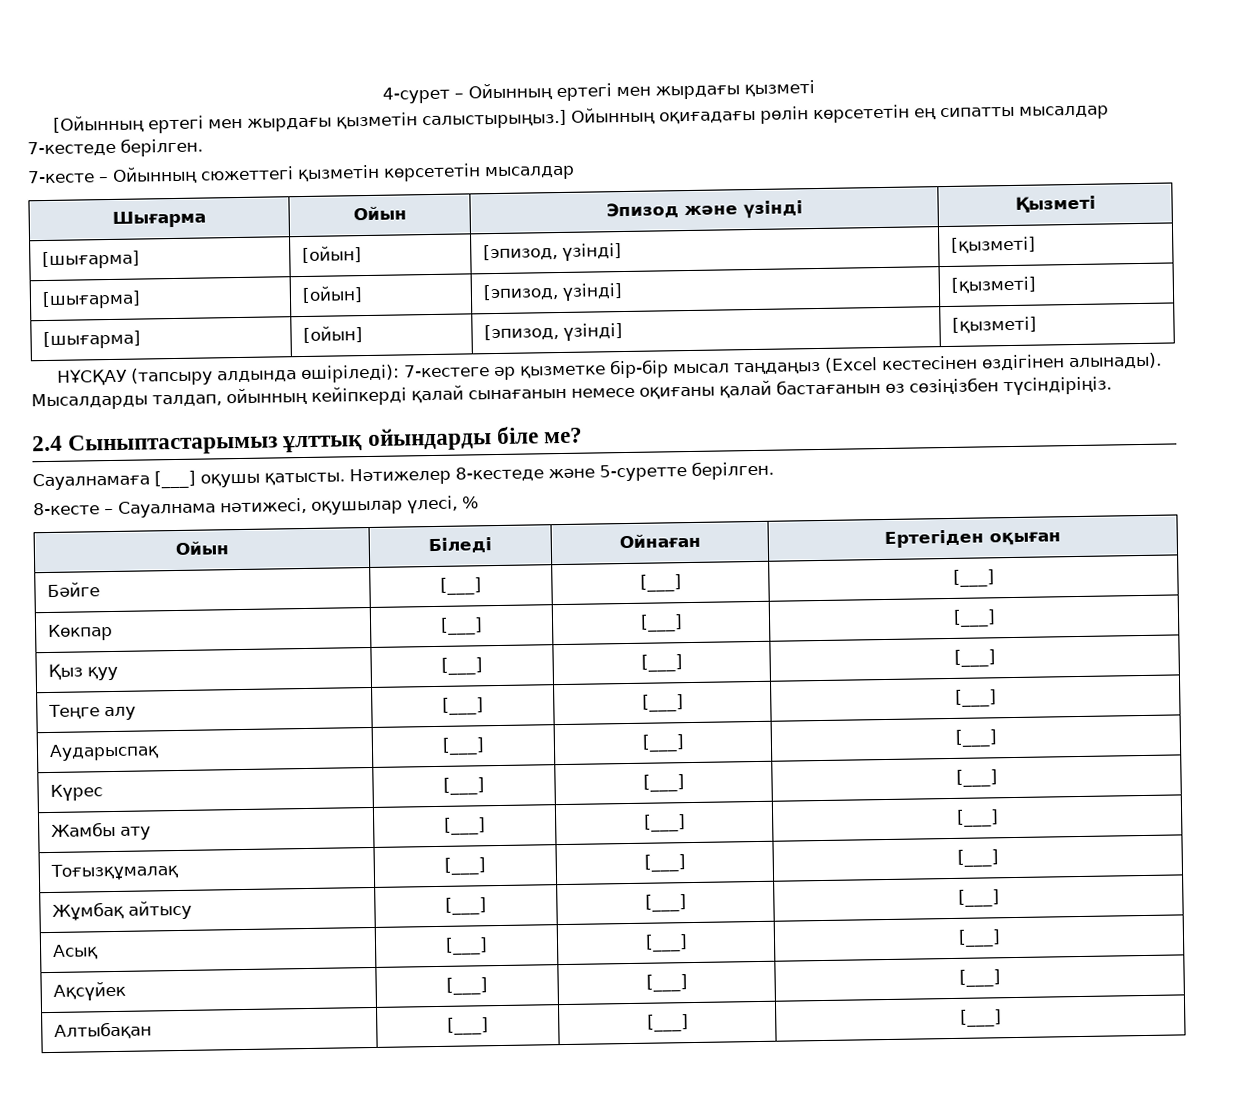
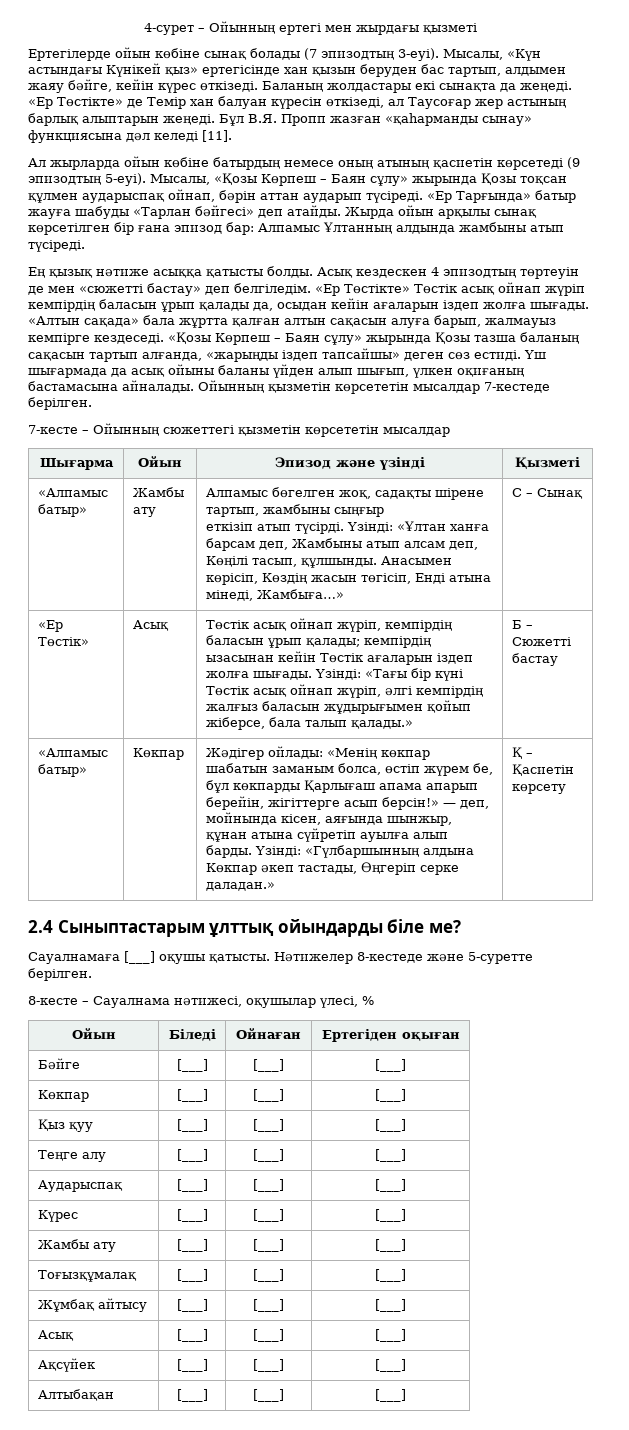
[52,104,1015,134] [Ойынның ертегі мен жырдағы қызметін салыстырыңыз.] Ойынның оқиғадағы рөлін көрсететін ең сипатты -> [28,47,541,61] [28,63,566,77] [28,79,572,93] [28,96,566,109] [28,113,532,126] [28,130,232,143] [28,156,580,170] [28,173,567,186] [28,189,576,203] [28,205,537,219] [28,222,564,235] [28,240,85,252] [28,266,579,279] [28,282,585,296] [28,298,589,312] [28,315,556,328] [28,332,579,345] [28,348,546,362] [28,364,524,378] [28,380,409,394] Ертегілерде ойын көбіне сынақ болады (7 эпизодтың 3-еуі). Мысалы, «Күн астындағы Күнікей қыз» ертегісінде хан қызын беруден бас тартып, алдымен жаяу бәйге, кейін күрес өткізеді. Баланың жолдастары екі сынақта да жеңеді. «Ер Төстікте» де Темір хан балуан күресін өткізеді, ал Таусоғар жер астының барлық алыптарын жеңеді. Бұл В.Я. Пропп жазған «қаһарманды сынау» функциясына дәл келеді [11]. // Ал жырларда ойын көбіне батырдың немесе оның атының қасиетін көрсетеді (9 эпизодтың 5-еуі). Мысалы, «Қозы Көрпеш – Баян сұлу» жырында Қозы тоқсан құлмен аударыспақ ойнап, бәрін аттан аударып түсіреді. «Ер Тарғында» батыр жауға шабуды «Тарлан бәйгесі» деп атайды. Жырда ойын арқылы сынақ көрсетілген бір ғана эпизод бар: Алпамыс Ұлтанның алдында жамбыны атып түсіреді. // Ең қызық нәтиже асыққа қатысты болды. Асық кездескен 4 эпизодтың төртеуін де мен «сюжетті бастау» деп белгіледім. «Ер Төстікте» Төстік асық ойнап жүріп кемпірдің баласын ұрып қалады да, осыдан кейін ағаларын іздеп жолға шығады. «Алтын сақада» бала жұртта қалған алтын сақасын алуға барып, жалмауыз кемпірге кездеседі. «Қозы Көрпеш – Баян сұлу» жырында Қозы тазша баланың сақасын тартып алғанда, «жарыңды іздеп тапсайшы» деген сөз естиді. Үш шығармада да асық ойыны баланы үйден алып шығып, үлкен оқиғаның бастамасына айналады. Ойынның қызметін көрсететін
[42,250,141,270] [302,246,363,263] [483,243,623,261] [951,236,1037,254] [42,290,142,310] [302,286,364,303] [483,283,624,301] [951,276,1037,294] [43,330,142,350] [303,326,364,343] [484,323,624,341] [952,316,1038,334] [56,352,1162,386] [31,376,1112,411] [шығарма] | [ойын] | [эпизод, үзінді] | [қызметі] // [шығарма] | [ойын] | [эпизод, үзінді] | [қызметі] // [шығарма] | [ойын] | [эпизод, үзінді] | [қызметі] // НҰСҚАУ (тапсыру алдында өшіріледі): 7-кестеге әр қызметке бір-бір мысал таңдаңыз (Excel кестесінен өздігінен алынады). Мысалдарды талдап, ойынның кейіпкерді қалай сынағанын немесе оқиғаны қалай бастағанын өз сөзіңізбен түсіндіріңіз. -> [37,488,108,497] [37,504,87,517] [132,487,184,497] [132,507,156,517] [205,487,484,500] [205,504,384,517] [205,521,489,534] [205,538,478,551] [205,556,452,568] [205,573,491,585] [205,589,344,601] [511,488,583,499] [37,620,63,632] [37,637,89,647] [132,620,169,631] [205,618,452,632] [205,635,431,648] [205,651,473,665] [205,668,463,681] [205,684,483,698] [205,700,471,714] [205,717,413,730] [511,620,533,629] [511,637,571,646] [511,653,558,666] [37,748,108,757] [37,764,87,777] [132,748,184,760] [205,746,430,760] [205,763,493,776] [205,780,478,793] [205,796,489,810] [205,812,452,826] [205,828,448,842] [205,845,474,858] [205,862,459,875] [205,882,275,891] [511,747,533,760] [511,764,574,777] [511,784,566,794] «Алпамыс батыр» | Жамбы ату | Алпамыс бөгелген жоқ, садақты шірене тартып, жамбыны сыңғыр // еткізіп атып түсірді. Үзінді: «Ұлтан ханға барсам деп, Жамбыны атып алсам деп, Көңілі тасып, құлшынды. Анасымен көрісіп, Көздің жасын төгісіп, Енді атына мінеді, Жамбыға…» | С – Сынақ // «Ер Төстік» | Асық | Төстік асық ойнап жүріп, кемпірдің баласын ұрып қалады; кемпірдің ызасынан кейін Төстік ағаларын іздеп жолға шығады. Үзінді: «Тағы бір күні Төстік асық ойнап жүріп, әлгі кемпірдің жалғыз баласын жұдырығымен қойып жіберсе, бала талып қалады.» | Б – Сюжетті бастау // «Алпамыс батыр» | Көкпар | Жәдігер ойлады: «Менің көкпар шабатын заманым болса, өстіп жүрем бе, бұл көкпарды Қарлығаш апама апарып берейін, жігіттерге асып берсін!» — деп, мойнында кісен, аяғында шынжыр, құнан атына сүйретіп ауылға алып барды. Үзінді: «Гүлбаршынның алдына Көкпар әкеп тастады, Өңгеріп серке даладан.» | Қ – Қасиетін көрсету
[68,432,279,456] Сыныптастарымыз -> [57,920,205,937] Сыныптастарым

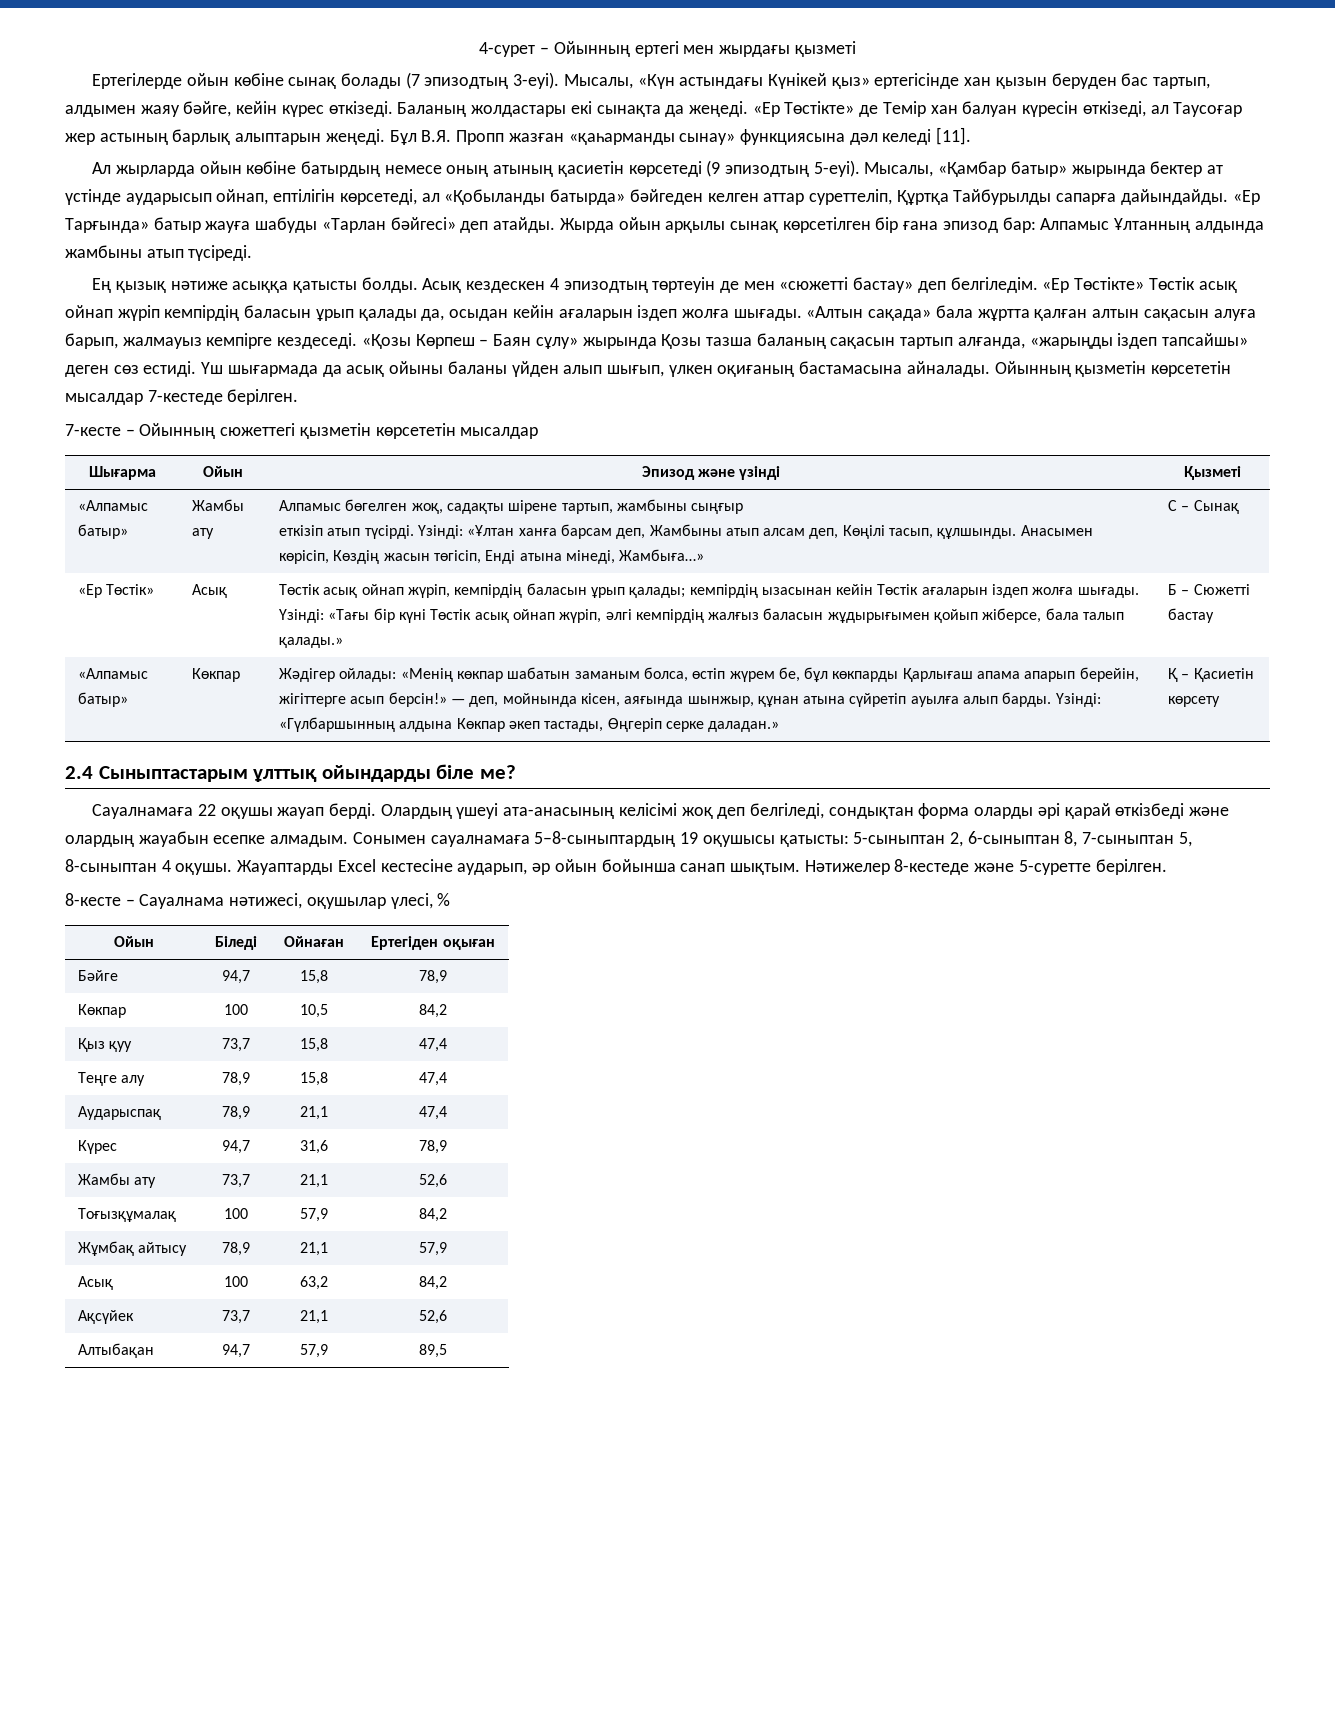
[214,173,567,186] [28,189,423,203] «Қозы Көрпеш – Баян сұлу» жырында Қозы тоқсан құлмен аударыспақ ойнап, бәрін аттан аударып түсіреді. -> [938,161,1224,177] [65,189,1228,205] «Қамбар батыр» жырында бектер ат үстінде аударысып ойнап, ептілігін көрсетеді, ал «Қобыланды батырда» бәйгеден келген аттар суреттеліп, Құртқа Тайбурылды сапарға дайындайды.
[124,951,270,964] [___] оқушы қатысты. -> [197,803,1230,819] [65,831,1192,847] [65,859,800,875] 22 оқушы жауап берді. Олардың үшеуі ата-анасының келісімі жоқ деп белгіледі, сондықтан форма оларды әрі қарай өткізбеді және олардың жауабын есепке алмадым. Сонымен сауалнамаға 5–8-сыныптардың 19 оқушысы қатысты: 5-сыныптан 2, 6-сыныптан 8, 7-сыныптан 5, 8-сыныптан 4 оқушы. Жауаптарды Excel кестесіне аударып, әр ойын бойынша санап шықтым.
[176,1059,208,1072] [253,1059,284,1072] [375,1059,406,1072] [37,1090,89,1102] [176,1089,208,1102] [253,1089,284,1102] [375,1089,406,1102] [___] | [___] | [___] // Көкпар | [___] | [___] | [___] -> [222,970,250,984] [300,970,328,984] [419,970,447,984] [77,1004,126,1018] [224,1004,248,1015] [300,1004,328,1018] [419,1004,447,1018] 94,7 | 15,8 | 78,9 // Көкпар | 100 | 10,5 | 84,2
[176,1119,208,1132] [253,1119,284,1132] [375,1119,406,1132] [___] | [___] | [___] -> [222,1038,250,1052] [300,1038,328,1052] [419,1038,447,1052] 73,7 | 15,8 | 47,4
[176,1149,208,1162] [253,1149,284,1162] [375,1149,406,1162] [37,1180,123,1192] [176,1179,208,1192] [253,1179,284,1192] [375,1179,406,1192] [37,1210,78,1222] [176,1209,208,1222] [253,1209,284,1222] [375,1209,406,1222] [37,1239,116,1252] [176,1239,208,1252] [253,1239,284,1252] [375,1239,406,1252] [37,1270,137,1282] [176,1269,208,1282] [253,1269,284,1282] [375,1269,406,1282] [37,1298,147,1312] [176,1299,208,1312] [253,1299,284,1312] [375,1299,406,1312] [37,1330,74,1341] [176,1329,208,1342] [253,1329,284,1342] [375,1329,406,1342] [37,1358,95,1372] [176,1359,208,1372] [253,1359,284,1372] [375,1359,406,1372] [37,1389,114,1401] [176,1389,208,1402] [253,1389,284,1402] [375,1389,406,1402] [___] | [___] | [___] // Аударыспақ | [___] | [___] | [___] // Күрес | [___] | [___] | [___] // Жамбы ату | [___] | [___] | [___] // Тоғызқұмалақ | [___] | [___] | [___] // Жұмбақ айтысу | [___] | [___] | [___] // Асық | [___] | [___] | [___] // Ақсүйек | [___] | [___] | [___] // Алтыбақан | [___] | [___] | [___] -> [222,1072,250,1086] [300,1072,328,1086] [419,1072,447,1086] [77,1106,161,1120] [222,1106,250,1120] [300,1106,328,1120] [419,1106,447,1120] [77,1140,117,1154] [222,1140,250,1154] [300,1140,328,1154] [419,1140,447,1154] [77,1173,157,1188] [222,1174,250,1188] [300,1174,328,1188] [419,1174,447,1188] [77,1208,176,1222] [224,1208,248,1219] [300,1208,328,1222] [419,1208,447,1222] [77,1241,188,1256] [222,1242,250,1256] [300,1242,328,1256] [419,1242,447,1256] [77,1276,113,1290] [224,1276,248,1287] [300,1276,328,1290] [419,1276,447,1290] [77,1310,134,1324] [222,1310,250,1324] [300,1310,328,1324] [419,1310,447,1324] [77,1343,154,1358] [222,1344,250,1358] [300,1344,328,1358] [419,1344,447,1358] 78,9 | 15,8 | 47,4 // Аударыспақ | 78,9 | 21,1 | 47,4 // Күрес | 94,7 | 31,6 | 78,9 // Жамбы ату | 73,7 | 21,1 | 52,6 // Тоғызқұмалақ | 100 | 57,9 | 84,2 // Жұмбақ айтысу | 78,9 | 21,1 | 57,9 // Асық | 100 | 63,2 | 84,2 // Ақсүйек | 73,7 | 21,1 | 52,6 // Алтыбақан | 94,7 | 57,9 | 89,5

